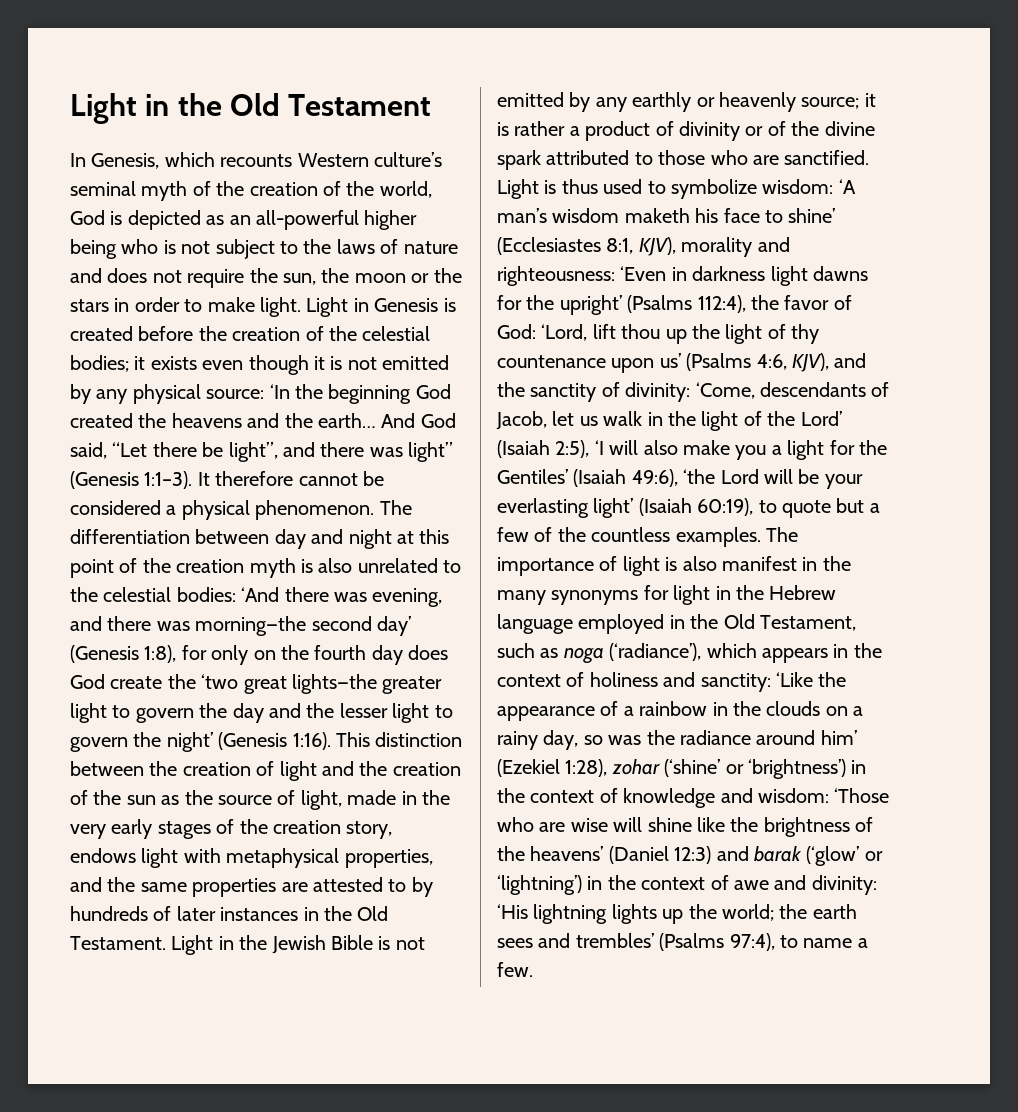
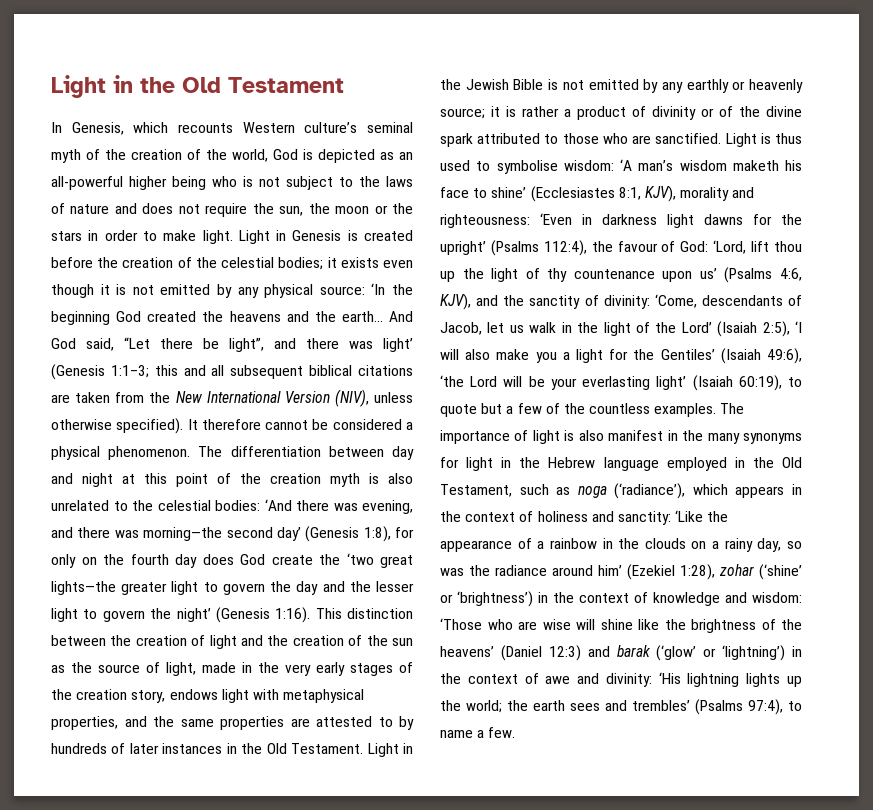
[408,442,454,462] [70,471,193,489] light” (Genesis 1:1–3). -> [383,338,413,352] [51,364,413,380] [51,389,413,407] [51,418,184,434] light’ (Genesis 1:1–3; this and all subsequent biblical citations are taken from the New International Version (NIV), unless otherwise specified).
[671,179,757,199] symbolize -> [496,160,558,174] symbolise
[784,295,830,310] favor -> [617,241,658,252] favour

